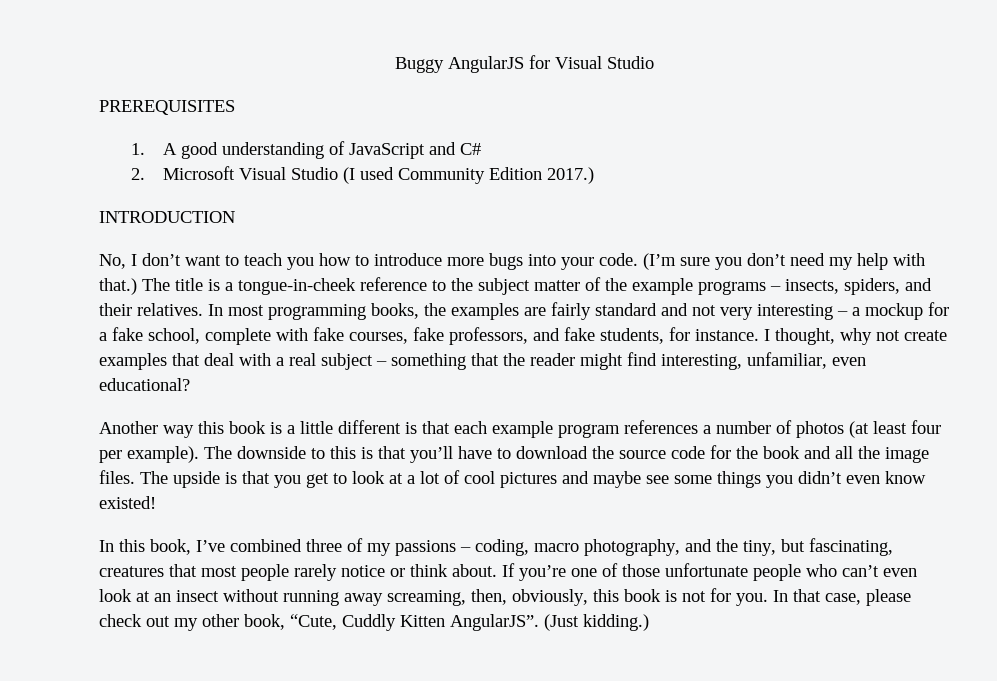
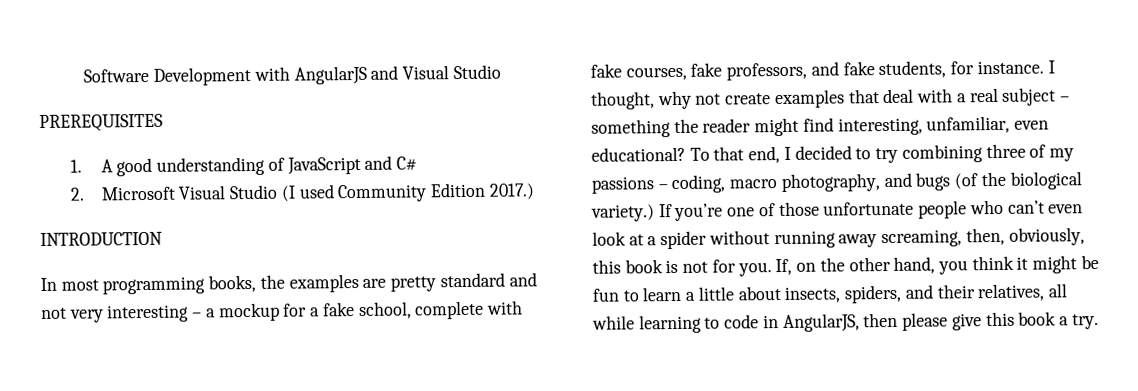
[395,55,550,73] Buggy AngularJS for -> [83,65,399,86] Software Development with AngularJS and
[99,253,925,270] [99,277,932,295] [99,303,203,316] No, I don’t want to teach you how to introduce more bugs into your code. (I’m sure you don’t need my help with that.) The title is a tongue-in-cheek reference to the subject matter of the example programs – insects, spiders, and their relatives. -> (163, 238) none
[551,302,591,320] fairly -> [390,276,437,292] pretty
[471,353,499,366] that -> (671, 128) none
[99,420,941,438] [99,445,929,463] [99,470,926,488] [99,496,156,509] [99,539,302,555] // Another way this book is a little different is that each example program references a number of photos (at least four per example). The downside to this is that you’ll have to download the source code for the book and all the image files. The upside is that you get to look at a lot of cool pictures and maybe see some things you didn’t even know existed! // In this book, I’ve combined -> [689,144,983,164] To that end, I decided to try combining
[716,538,893,556] [99,564,497,581] the tiny, but fascinating, creatures that most people rarely notice or think about. -> [915,171,1082,191] [591,204,655,222] bugs (of the biological variety.)
[154,590,219,602] an insect -> [647,230,708,250] a spider
[773,589,911,606] [99,614,649,631] In that case, please check out my other book, “Cute, Cuddly Kitten AngularJS”. (Just kidding.) -> [775,255,1099,276] [592,283,1067,304] [592,311,1099,334] If, on the other hand, you think it might be fun to learn a little about insects, spiders, and their relatives, all while learning to code in AngularJS, then please give this book a try.

